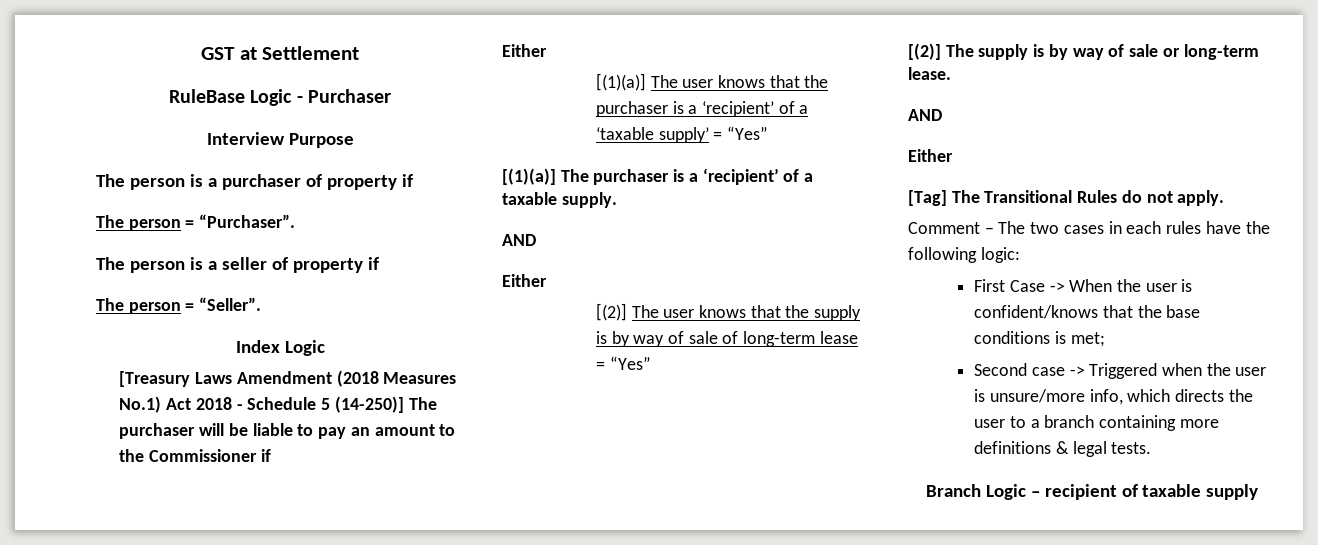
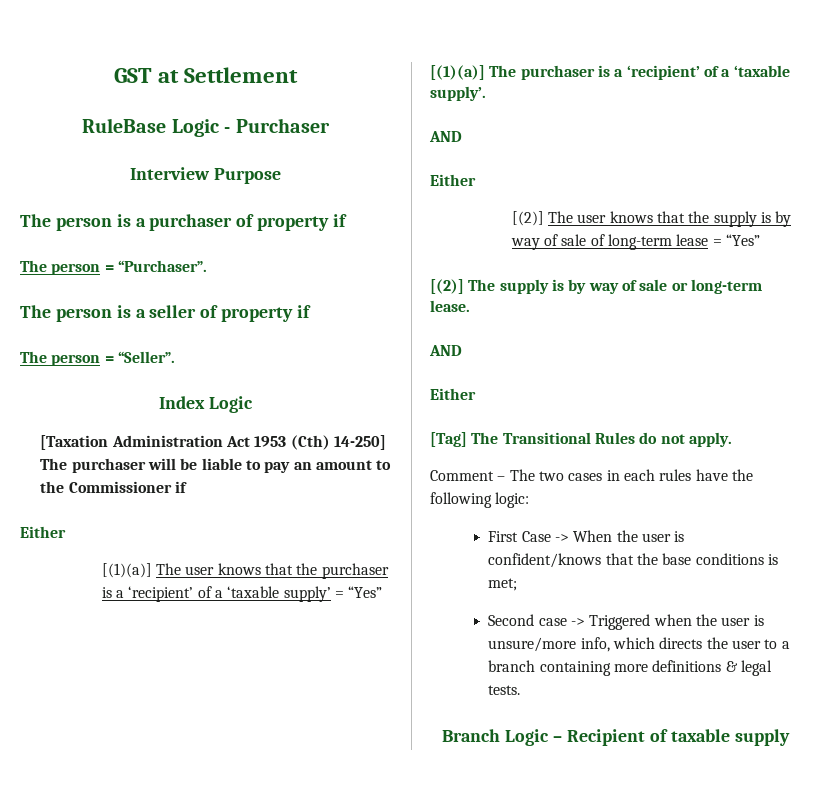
[119,370,457,387] [119,396,404,413] [Treasury Laws Amendment (2018 Measures No.1) Act 2018 - Schedule 5 (14-250)] -> [40,435,387,450] [Taxation Administration Act 1953 (Cth) 14-250]
[502,192,617,208] taxable supply. -> [733,65,790,77] [430,86,486,101] ‘taxable supply’.
[1044,484,1117,500] recipient -> [567,729,645,746] Recipient

